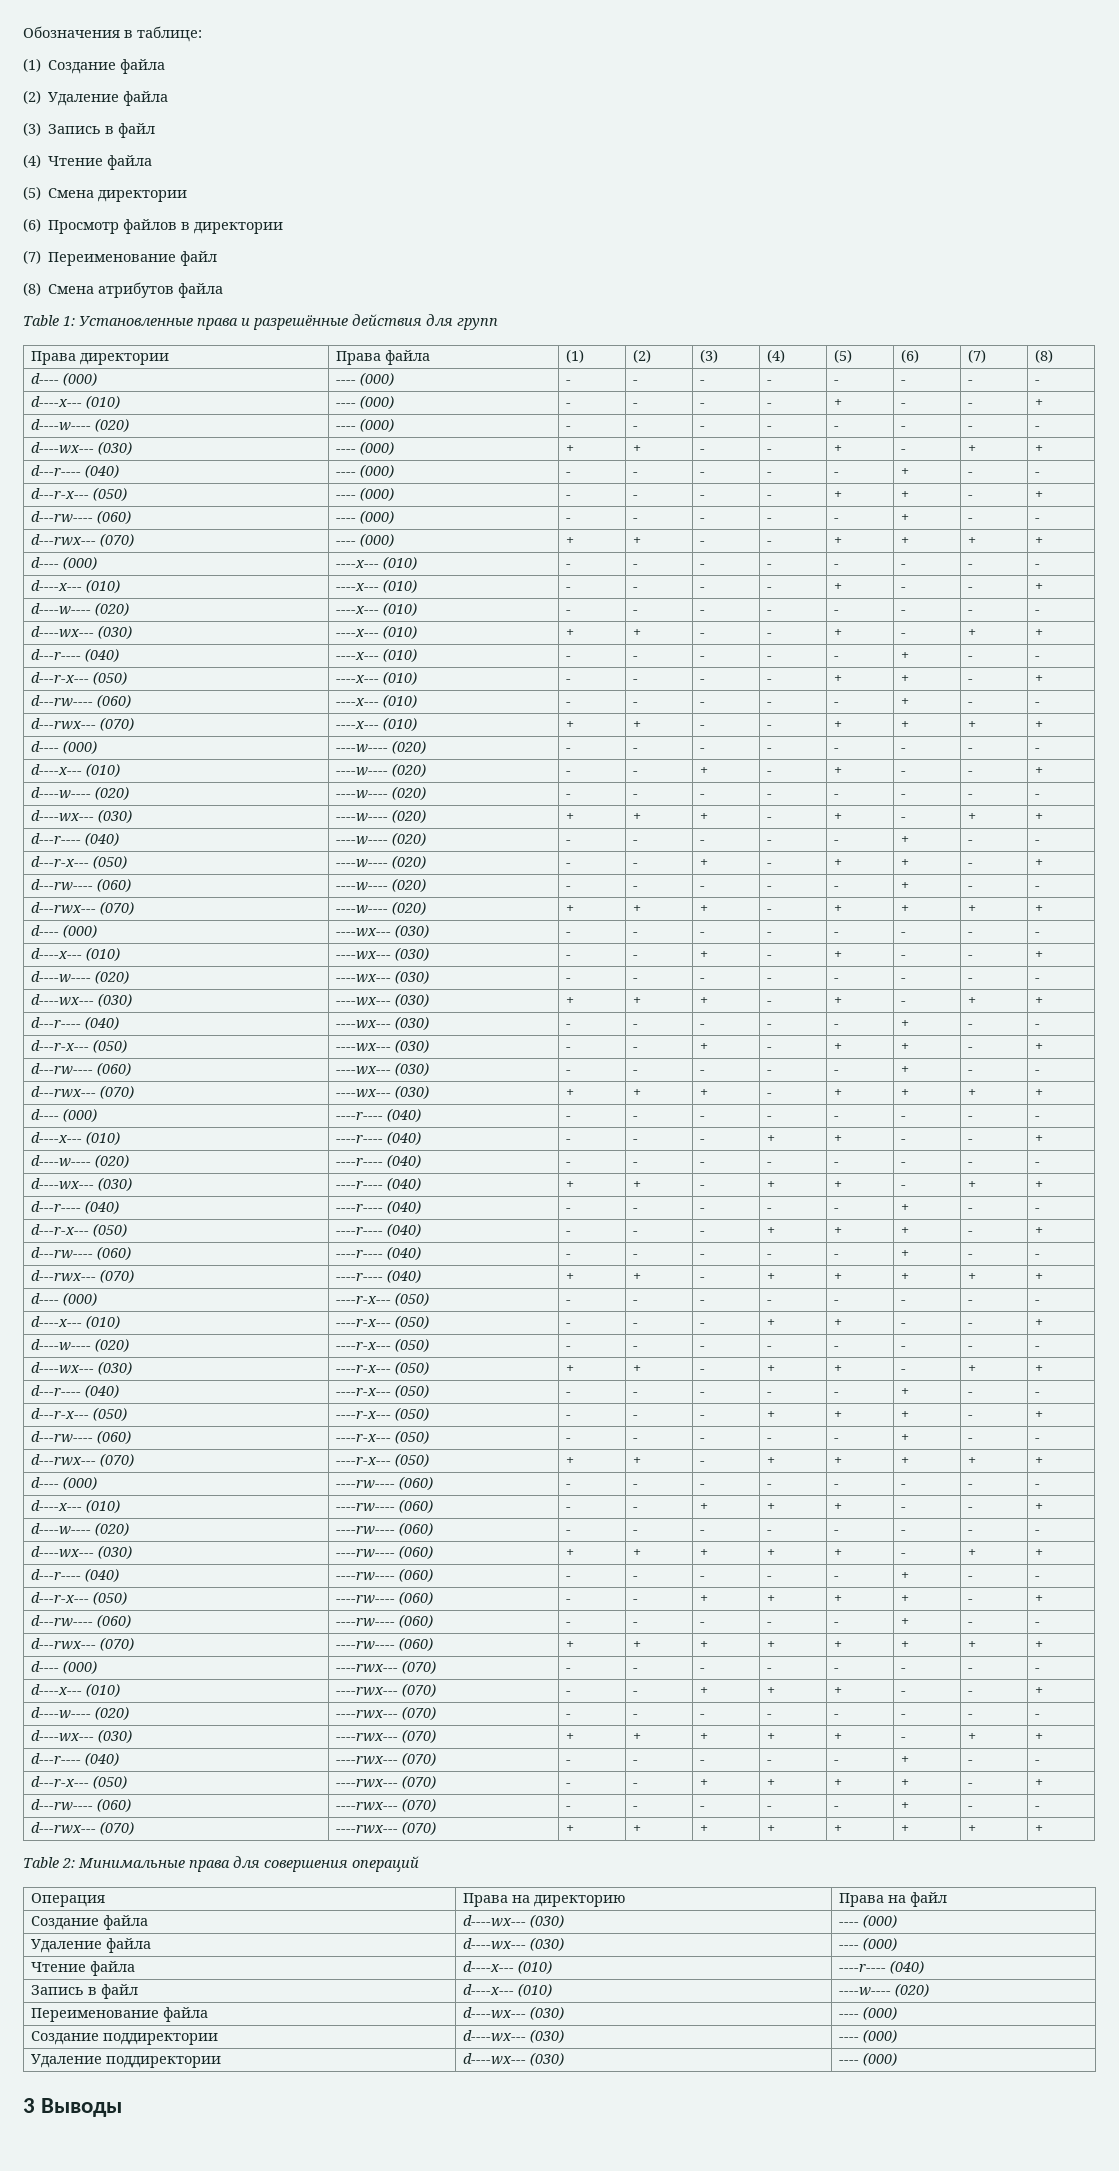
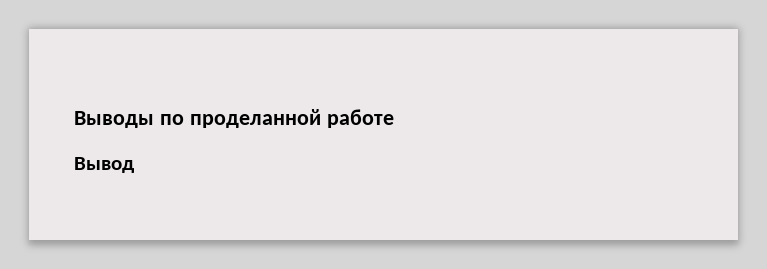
[23,26,202,42] [23,58,166,74] [23,90,169,106] [23,122,156,138] [23,154,153,170] [23,186,188,202] [23,218,284,234] [23,250,218,266] [23,282,224,298] [23,314,498,330] [30,351,169,365] [335,350,430,365] [565,349,584,363] [632,349,651,363] [699,349,718,363] [766,349,785,363] [833,349,852,363] [900,349,919,363] [967,349,986,363] [1034,349,1053,363] [30,372,97,386] [335,372,394,386] [565,380,571,384] [632,380,638,384] [699,380,705,384] [766,380,772,384] [833,380,839,384] [900,380,906,384] [967,380,973,384] [1034,380,1040,384] [30,395,120,409] [335,395,394,409] [565,403,571,407] [632,403,638,407] [699,403,705,407] [766,403,772,407] [833,399,842,407] [900,403,906,407] [967,403,973,407] [1034,399,1043,407] [30,418,129,432] [335,418,394,432] [565,426,571,430] [632,426,638,430] [699,426,705,430] [766,426,772,430] [833,426,839,430] [900,426,906,430] [967,426,973,430] [1034,426,1040,430] [30,441,132,455] [335,441,394,455] [565,445,574,453] [632,445,641,453] [699,449,705,453] [766,449,772,453] [833,445,842,453] [900,449,906,453] [967,445,976,453] [1034,445,1043,453] [30,464,119,478] [335,464,394,478] [565,472,571,476] [632,472,638,476] [699,472,705,476] [766,472,772,476] [833,472,839,476] [900,468,909,476] [967,472,973,476] [1034,472,1040,476] [30,487,127,501] [335,487,394,501] [565,495,571,499] [632,495,638,499] [699,495,705,499] [766,495,772,499] [833,491,842,499] [900,491,909,499] [967,495,973,499] [1034,491,1043,499] [30,510,131,524] [335,510,394,524] [565,518,571,522] [632,518,638,522] [699,518,705,522] [766,518,772,522] [833,518,839,522] [900,514,909,522] [967,518,973,522] [1034,518,1040,522] [30,533,134,547] [335,533,394,547] [565,537,574,545] [632,537,641,545] [699,541,705,545] [766,541,772,545] [833,537,842,545] [900,537,909,545] [967,537,976,545] [1034,537,1043,545] [30,556,97,570] [335,556,417,570] [565,564,571,568] [632,564,638,568] [699,564,705,568] [766,564,772,568] [833,564,839,568] [900,564,906,568] [967,564,973,568] [1034,564,1040,568] [30,579,120,593] [335,579,417,593] [565,587,571,591] [632,587,638,591] [699,587,705,591] [766,587,772,591] [833,583,842,591] [900,587,906,591] [967,587,973,591] [1034,583,1043,591] [30,602,129,616] [335,602,417,616] [565,610,571,614] [632,610,638,614] [699,610,705,614] [766,610,772,614] [833,610,839,614] [900,610,906,614] [967,610,973,614] [1034,610,1040,614] [30,625,132,639] [335,625,417,639] [565,629,574,637] [632,629,641,637] [699,633,705,637] [766,633,772,637] [833,629,842,637] [900,633,906,637] [967,629,976,637] [1034,629,1043,637] [30,648,119,662] [335,648,417,662] [565,656,571,660] [632,656,638,660] [699,656,705,660] [766,656,772,660] [833,656,839,660] [900,652,909,660] [967,656,973,660] [1034,656,1040,660] [30,671,127,685] [335,671,417,685] [565,679,571,683] [632,679,638,683] [699,679,705,683] [766,679,772,683] [833,675,842,683] [900,675,909,683] [967,679,973,683] [1034,675,1043,683] [30,694,131,708] [335,694,417,708] [565,702,571,706] [632,702,638,706] [699,702,705,706] [766,702,772,706] [833,702,839,706] [900,698,909,706] [967,702,973,706] [1034,702,1040,706] [30,717,134,731] [335,717,417,731] [565,721,574,729] [632,721,641,729] [699,725,705,729] [766,725,772,729] [833,721,842,729] [900,721,909,729] [967,721,976,729] [1034,721,1043,729] [30,740,97,754] [335,740,426,754] [565,748,571,752] [632,748,638,752] [699,748,705,752] [766,748,772,752] [833,748,839,752] [900,748,906,752] [967,748,973,752] [1034,748,1040,752] [30,763,120,777] [335,763,426,777] [565,771,571,775] [632,771,638,775] [699,767,708,775] [766,771,772,775] [833,767,842,775] [900,771,906,775] [967,771,973,775] [1034,767,1043,775] [30,786,129,800] [335,786,426,800] [565,794,571,798] [632,794,638,798] [699,794,705,798] [766,794,772,798] [833,794,839,798] [900,794,906,798] [967,794,973,798] [1034,794,1040,798] [30,809,132,823] [335,809,426,823] [565,813,574,821] [632,813,641,821] [699,813,708,821] [766,817,772,821] [833,813,842,821] [900,817,906,821] [967,813,976,821] [1034,813,1043,821] [30,832,119,846] [335,832,426,846] [565,840,571,844] [632,840,638,844] [699,840,705,844] [766,840,772,844] [833,840,839,844] [900,836,909,844] [967,840,973,844] [1034,840,1040,844] [30,855,127,869] [335,855,426,869] [565,863,571,867] [632,863,638,867] [699,859,708,867] [766,863,772,867] [833,859,842,867] [900,859,909,867] [967,863,973,867] [1034,859,1043,867] [30,878,131,892] [335,878,426,892] [565,886,571,890] [632,886,638,890] [699,886,705,890] [766,886,772,890] [833,886,839,890] [900,882,909,890] [967,886,973,890] [1034,886,1040,890] [30,901,134,915] [335,901,426,915] [565,905,574,913] [632,905,641,913] [699,905,708,913] [766,909,772,913] [833,905,842,913] [900,905,909,913] [967,905,976,913] [1034,905,1043,913] [30,924,97,938] [335,924,429,938] [565,932,571,936] [632,932,638,936] [699,932,705,936] [766,932,772,936] [833,932,839,936] [900,932,906,936] [967,932,973,936] [1034,932,1040,936] [30,947,120,961] [335,947,429,961] [565,955,571,959] [632,955,638,959] [699,951,708,959] [766,955,772,959] [833,951,842,959] [900,955,906,959] [967,955,973,959] [1034,951,1043,959] [30,970,129,984] [335,970,429,984] [565,978,571,982] [632,978,638,982] [699,978,705,982] [766,978,772,982] [833,978,839,982] [900,978,906,982] [967,978,973,982] [1034,978,1040,982] [30,993,132,1007] [335,993,429,1007] [565,997,574,1005] [632,997,641,1005] [699,997,708,1005] [766,1001,772,1005] [833,997,842,1005] [900,1001,906,1005] [967,997,976,1005] [1034,997,1043,1005] [30,1016,119,1030] [335,1016,429,1030] [565,1024,571,1028] [632,1024,638,1028] [699,1024,705,1028] [766,1024,772,1028] [833,1024,839,1028] [900,1020,909,1028] [967,1024,973,1028] [1034,1024,1040,1028] [30,1039,127,1053] [335,1039,429,1053] [565,1047,571,1051] [632,1047,638,1051] [699,1043,708,1051] [766,1047,772,1051] [833,1043,842,1051] [900,1043,909,1051] [967,1047,973,1051] [1034,1043,1043,1051] [30,1062,131,1076] [335,1062,429,1076] [565,1070,571,1074] [632,1070,638,1074] [699,1070,705,1074] [766,1070,772,1074] [833,1070,839,1074] [900,1066,909,1074] [967,1070,973,1074] [1034,1070,1040,1074] [30,1085,134,1099] [335,1085,429,1099] [565,1089,574,1097] [632,1089,641,1097] [699,1089,708,1097] [766,1093,772,1097] [833,1089,842,1097] [900,1089,909,1097] [967,1089,976,1097] [1034,1089,1043,1097] [30,1108,97,1122] [335,1108,421,1122] [565,1116,571,1120] [632,1116,638,1120] [699,1116,705,1120] [766,1116,772,1120] [833,1116,839,1120] [900,1116,906,1120] [967,1116,973,1120] [1034,1116,1040,1120] [30,1131,120,1145] [335,1131,421,1145] [565,1139,571,1143] [632,1139,638,1143] [699,1139,705,1143] [766,1135,775,1143] [833,1135,842,1143] [900,1139,906,1143] [967,1139,973,1143] [1034,1135,1043,1143] [30,1154,129,1168] [335,1154,421,1168] [565,1162,571,1166] [632,1162,638,1166] [699,1162,705,1166] [766,1162,772,1166] [833,1162,839,1166] [900,1162,906,1166] [967,1162,973,1166] [1034,1162,1040,1166] [30,1177,132,1191] [335,1177,421,1191] [565,1181,574,1189] [632,1181,641,1189] [699,1185,705,1189] [766,1181,775,1189] [833,1181,842,1189] [900,1185,906,1189] [967,1181,976,1189] [1034,1181,1043,1189] [30,1200,119,1214] [335,1200,421,1214] [565,1208,571,1212] [632,1208,638,1212] [699,1208,705,1212] [766,1208,772,1212] [833,1208,839,1212] [900,1204,909,1212] [967,1208,973,1212] [1034,1208,1040,1212] [30,1223,127,1237] [335,1223,421,1237] [565,1231,571,1235] [632,1231,638,1235] [699,1231,705,1235] [766,1227,775,1235] [833,1227,842,1235] [900,1227,909,1235] [967,1231,973,1235] [1034,1227,1043,1235] [30,1246,131,1260] [335,1246,421,1260] [565,1254,571,1258] [632,1254,638,1258] [699,1254,705,1258] [766,1254,772,1258] [833,1254,839,1258] [900,1250,909,1258] [967,1254,973,1258] [1034,1254,1040,1258] [30,1269,134,1283] [335,1269,421,1283] [565,1273,574,1281] [632,1273,641,1281] [699,1277,705,1281] [766,1273,775,1281] [833,1273,842,1281] [900,1273,909,1281] [967,1273,976,1281] [1034,1273,1043,1281] [30,1292,97,1306] [335,1292,429,1306] [565,1300,571,1304] [632,1300,638,1304] [699,1300,705,1304] [766,1300,772,1304] [833,1300,839,1304] [900,1300,906,1304] [967,1300,973,1304] [1034,1300,1040,1304] [30,1315,120,1329] [335,1315,429,1329] [565,1323,571,1327] [632,1323,638,1327] [699,1323,705,1327] [766,1319,775,1327] [833,1319,842,1327] [900,1323,906,1327] [967,1323,973,1327] [1034,1319,1043,1327] [30,1338,129,1352] [335,1338,429,1352] [565,1346,571,1350] [632,1346,638,1350] [699,1346,705,1350] [766,1346,772,1350] [833,1346,839,1350] [900,1346,906,1350] [967,1346,973,1350] [1034,1346,1040,1350] [30,1361,132,1375] [335,1361,429,1375] [565,1365,574,1373] [632,1365,641,1373] [699,1369,705,1373] [766,1365,775,1373] [833,1365,842,1373] [900,1369,906,1373] [967,1365,976,1373] [1034,1365,1043,1373] [30,1384,119,1398] [335,1384,429,1398] [565,1392,571,1396] [632,1392,638,1396] [699,1392,705,1396] [766,1392,772,1396] [833,1392,839,1396] [900,1388,909,1396] [967,1392,973,1396] [1034,1392,1040,1396] [30,1407,127,1421] [335,1407,429,1421] [565,1415,571,1419] [632,1415,638,1419] [699,1415,705,1419] [766,1411,775,1419] [833,1411,842,1419] [900,1411,909,1419] [967,1415,973,1419] [1034,1411,1043,1419] [30,1430,131,1444] [335,1430,429,1444] [565,1438,571,1442] [632,1438,638,1442] [699,1438,705,1442] [766,1438,772,1442] [833,1438,839,1442] [900,1434,909,1442] [967,1438,973,1442] [1034,1438,1040,1442] [30,1453,134,1467] [335,1453,429,1467] [565,1457,574,1465] [632,1457,641,1465] [699,1461,705,1465] [766,1457,775,1465] [833,1457,842,1465] [900,1457,909,1465] [967,1457,976,1465] [1034,1457,1043,1465] [30,1476,97,1490] [335,1476,433,1490] [565,1484,571,1488] [632,1484,638,1488] [699,1484,705,1488] [766,1484,772,1488] [833,1484,839,1488] [900,1484,906,1488] [967,1484,973,1488] [1034,1484,1040,1488] [30,1499,120,1513] [335,1499,433,1513] [565,1507,571,1511] [632,1507,638,1511] [699,1503,708,1511] [766,1503,775,1511] [833,1503,842,1511] [900,1507,906,1511] [967,1507,973,1511] [1034,1503,1043,1511] [30,1522,129,1536] [335,1522,433,1536] [565,1530,571,1534] [632,1530,638,1534] [699,1530,705,1534] [766,1530,772,1534] [833,1530,839,1534] [900,1530,906,1534] [967,1530,973,1534] [1034,1530,1040,1534] [30,1545,132,1559] [335,1545,433,1559] [565,1549,574,1557] [632,1549,641,1557] [699,1549,708,1557] [766,1549,775,1557] [833,1549,842,1557] [900,1553,906,1557] [967,1549,976,1557] [1034,1549,1043,1557] [30,1568,119,1582] [335,1568,433,1582] [565,1576,571,1580] [632,1576,638,1580] [699,1576,705,1580] [766,1576,772,1580] [833,1576,839,1580] [900,1572,909,1580] [967,1576,973,1580] [1034,1576,1040,1580] [30,1591,127,1605] [335,1591,433,1605] [565,1599,571,1603] [632,1599,638,1603] [699,1595,708,1603] [766,1595,775,1603] [833,1595,842,1603] [900,1595,909,1603] [967,1599,973,1603] [1034,1595,1043,1603] [30,1614,131,1628] [335,1614,433,1628] [565,1622,571,1626] [632,1622,638,1626] [699,1622,705,1626] [766,1622,772,1626] [833,1622,839,1626] [900,1618,909,1626] [967,1622,973,1626] [1034,1622,1040,1626] [30,1637,134,1651] [335,1637,433,1651] [565,1641,574,1649] [632,1641,641,1649] [699,1641,708,1649] [766,1641,775,1649] [833,1641,842,1649] [900,1641,909,1649] [967,1641,976,1649] [1034,1641,1043,1649] [30,1660,97,1674] [335,1660,436,1674] [565,1668,571,1672] [632,1668,638,1672] [699,1668,705,1672] [766,1668,772,1672] [833,1668,839,1672] [900,1668,906,1672] [967,1668,973,1672] [1034,1668,1040,1672] [30,1683,120,1697] [335,1683,436,1697] [565,1691,571,1695] [632,1691,638,1695] [699,1687,708,1695] [766,1687,775,1695] [833,1687,842,1695] [900,1691,906,1695] [967,1691,973,1695] [1034,1687,1043,1695] [30,1706,129,1720] [335,1706,436,1720] [565,1714,571,1718] [632,1714,638,1718] [699,1714,705,1718] [766,1714,772,1718] [833,1714,839,1718] [900,1714,906,1718] [967,1714,973,1718] [1034,1714,1040,1718] [30,1729,132,1743] [335,1729,436,1743] [565,1733,574,1741] [632,1733,641,1741] [699,1733,708,1741] [766,1733,775,1741] [833,1733,842,1741] [900,1737,906,1741] [967,1733,976,1741] [1034,1733,1043,1741] [30,1752,119,1766] [335,1752,436,1766] [565,1760,571,1764] [632,1760,638,1764] [699,1760,705,1764] [766,1760,772,1764] [833,1760,839,1764] [900,1756,909,1764] [967,1760,973,1764] [1034,1760,1040,1764] [30,1775,127,1789] [335,1775,436,1789] [565,1783,571,1787] [632,1783,638,1787] [699,1779,708,1787] [766,1779,775,1787] [833,1779,842,1787] [900,1779,909,1787] [967,1783,973,1787] [1034,1779,1043,1787] [30,1798,131,1812] [335,1798,436,1812] [565,1806,571,1810] [632,1806,638,1810] [699,1806,705,1810] [766,1806,772,1810] [833,1806,839,1810] [900,1802,909,1810] [967,1806,973,1810] [1034,1806,1040,1810] [30,1821,134,1835] [335,1821,436,1835] [565,1825,574,1833] [632,1825,641,1833] [699,1825,708,1833] [766,1825,775,1833] [833,1825,842,1833] [900,1825,909,1833] [967,1825,976,1833] [1034,1825,1043,1833] [23,1856,419,1872] [30,1893,105,1907] [462,1893,625,1907] [838,1892,947,1907] [30,1915,148,1930] [462,1914,564,1928] [838,1914,897,1928] [30,1938,151,1953] [462,1937,564,1951] [838,1937,897,1951] [30,1961,135,1976] [462,1960,552,1974] [838,1960,924,1974] [30,1984,138,1999] [462,1983,552,1997] [838,1983,929,1997] [30,2007,208,2022] [462,2006,564,2020] [838,2006,897,2020] [30,2031,218,2045] [462,2029,564,2043] [838,2029,897,2043] [30,2054,221,2068] [462,2052,564,2066] [838,2052,897,2066] [23,2098,123,2117] Обозначения в таблице: // (1) Создание файла // (2) Удаление файла // (3) Запись в файл // (4) Чтение файла // (5) Смена директории // (6) Просмотр файлов в директории // (7) Переименование файл // (8) Смена атрибутов файла // Table 1: Установленные права и разрешённые действия для групп // Права директории | Права файла | (1) | (2) | (3) | (4) | (5) | (6) | (7) | (8) // d---- (000) | ---- (000) | - | - | - | - | - | - | - | - // d----x--- (010) | ---- (000) | - | - | - | - | + | - | - | + // d----w---- (020) | ---- (000) | - | - | - | - | - | - | - | - // d----wx--- (030) | ---- (000) | + | + | - | - | + | - | + | + // d---r---- (040) | ---- (000) | - | - | - | - | - | + | - | - // d---r-x--- (050) | ---- (000) | - | - | - | - | + | + | - | + // d---rw---- (060) | ---- (000) | - | - | - | - | - | + | - | - // d---rwx--- (070) | ---- (000) | + | + | - | - | + | + | + | + // d---- (000) | ----x--- (010) | - | - | - | - | - | - | - | - // d----x--- (010) | ----x--- (010) | - | - | - | - | + | - | - | + // d----w---- (020) | ----x--- (010) | - | - | - | - | - | - | - | - // d----wx--- (030) | ----x--- (010) | + | + | - | - | + | - | + | + // d---r---- (040) | ----x--- (010) | - | - | - | - | - | + | - | - // d---r-x--- (050) | ----x--- (010) | - | - | - | - | + | + | - | + // d---rw---- (060) | ----x--- (010) | - | - | - | - | - | + | - | - // d---rwx--- (070) | ----x--- (010) | + | + | - | - | + | + | + | + // d---- (000) | ----w---- (020) | - | - | - | - | - | - | - | - // d----x--- (010) | ----w---- (020) | - | - | + | - | + | - | - | + // d----w---- (020) | ----w---- (020) | - | - | - | - | - | - | - | - // d----wx--- (030) | ----w---- (020) | + | + | + | - | + | - | + | + // d---r---- (040) | ----w---- (020) | - | - | - | - | - | + | - | - // d---r-x--- (050) | ----w---- (020) | - | - | + | - | + | + | - | + // d---rw---- (060) | ----w---- (020) | - | - | - | - | - | + | - | - // d---rwx--- (070) | ----w---- (020) | + | + | + | - | + | + | + | + // d---- (000) | ----wx--- (030) | - | - | - | - | - | - | - | - // d----x--- (010) | ----wx--- (030) | - | - | + | - | + | - | - | + // d----w---- (020) | ----wx--- (030) | - | - | - | - | - | - | - | - // d----wx--- (030) | ----wx--- (030) | + | + | + | - | + | - | + | + // d---r---- (040) | ----wx--- (030) | - | - | - | - | - | + | - | - // d---r-x--- (050) | ----wx--- (030) | - | - | + | - | + | + | - | + // d---rw---- (060) | ----wx--- (030) | - | - | - | - | - | + | - | - // d---rwx--- (070) | ----wx--- (030) | + | + | + | - | + | + | + | + // d---- (000) | ----r---- (040) | - | - | - | - | - | - | - | - // d----x--- (010) | ----r---- (040) | - | - | - | + | + | - | - | + // d----w---- (020) | ----r---- (040) | - | - | - | - | - | - | - | - // d----wx--- (030) | ----r---- (040) | + | + | - | + | + | - | + | + // d---r---- (040) | ----r---- (040) | - | - | - | - | - | + | - | - // d---r-x--- (050) | ----r---- (040) | - | - | - | + | + | + | - | + // d---rw---- (060) | ----r---- (040) | - | - | - | - | - | + | - | - // d---rwx--- (070) | ----r---- (040) | + | + | - | + | + | + | + | + // d---- (000) | ----r-x--- (050) | - | - | - | - | - | - | - | - // d----x--- (010) | ----r-x--- (050) | - | - | - | + | + | - | - | + // d----w---- (020) | ----r-x--- (050) | - | - | - | - | - | - | - | - // d----wx--- (030) | ----r-x--- (050) | + | + | - | + | + | - | + | + // d---r---- (040) | ----r-x--- (050) | - | - | - | - | - | + | - | - // d---r-x--- (050) | ----r-x--- (050) | - | - | - | + | + | + | - | + // d---rw---- (060) | ----r-x--- (050) | - | - | - | - | - | + | - | - // d---rwx--- (070) | ----r-x--- (050) | + | + | - | + | + | + | + | + // d---- (000) | ----rw---- (060) | - | - | - | - | - | - | - | - // d----x--- (010) | ----rw---- (060) | - | - | + | + | + | - | - | + // d----w---- (020) | ----rw---- (060) | - | - | - | - | - | - | - | - // d----wx--- (030) | ----rw---- (060) | + | + | + | + | + | - | + | + // d---r---- (040) | ----rw---- (060) | - | - | - | - | - | + | - | - // d---r-x--- (050) | ----rw---- (060) | - | - | + | + | + | + | - | + // d---rw---- (060) | ----rw---- (060) | - | - | - | - | - | + | - | - // d---rwx--- (070) | ----rw---- (060) | + | + | + | + | + | + | + | + // d---- (000) | ----rwx--- (070) | - | - | - | - | - | - | - | - // d----x--- (010) | ----rwx--- (070) | - | - | + | + | + | - | - | + // d----w---- (020) | ----rwx--- (070) | - | - | - | - | - | - | - | - // d----wx--- (030) | ----rwx--- (070) | + | + | + | + | + | - | + | + // d---r---- (040) | ----rwx--- (070) | - | - | - | - | - | + | - | - // d---r-x--- (050) | ----rwx--- (070) | - | - | + | + | + | + | - | + // d---rw---- (060) | ----rwx--- (070) | - | - | - | - | - | + | - | - // d---rwx--- (070) | ----rwx--- (070) | + | + | + | + | + | + | + | + // Table 2: Минимальные права для совершения операций // Операция | Права на директорию | Права на файл // Создание файла | d----wx--- (030) | ---- (000) // Удаление файла | d----wx--- (030) | ---- (000) // Чтение файла | d----x--- (010) | ----r---- (040) // Запись в файл | d----x--- (010) | ----w---- (020) // Переименование файла | d----wx--- (030) | ---- (000) // Создание поддиректории | d----wx--- (030) | ---- (000) // Удаление поддиректории | d----wx--- (030) | ---- (000) // 3 Выводы -> [74,109,394,128] [74,157,134,173] Выводы по проделанной работе // Вывод

